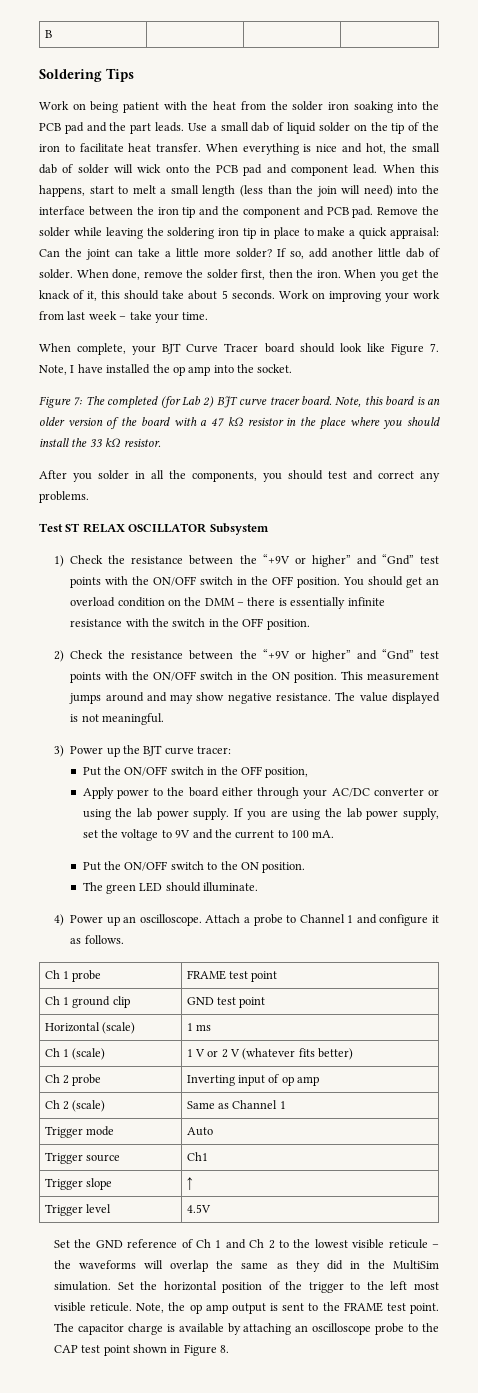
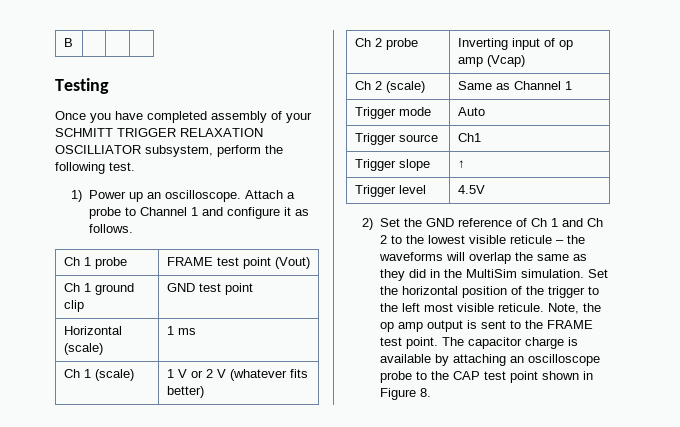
[39,68,134,82] [39,101,439,113] [39,122,439,134] [39,143,440,155] [39,164,440,176] [39,185,439,197] [39,206,439,218] [39,227,440,239] [39,248,440,260] [39,269,440,281] [39,290,441,302] [39,311,209,323] [39,343,439,355] [39,364,293,376] [39,396,440,409] [39,417,440,430] [39,438,161,447] [39,470,440,482] [39,491,89,503] [39,523,269,535] [53,554,439,567] [70,576,439,588] [70,597,385,609] [70,618,310,630] [53,649,439,662] [70,671,439,683] [69,692,440,704] [70,713,164,725] [53,745,232,757] [82,766,309,778] [82,787,439,799] [82,808,439,820] [82,829,335,841] [82,861,306,873] [82,882,259,894] [53,914,64,926] Soldering Tips // Work on being patient with the heat from the solder iron soaking into the PCB pad and the part leads. Use a small dab of liquid solder on the tip of the iron to facilitate heat transfer. When everything is nice and hot, the small dab of solder will wick onto the PCB pad and component lead. When this happens, start to melt a small length (less than the join will need) into the interface between the iron tip and the component and PCB pad. Remove the solder while leaving the soldering iron tip in place to make a quick appraisal: Can the joint can take a little more solder? If so, add another little dab of solder. When done, remove the solder first, then the iron. When you get the knack of it, this should take about 5 seconds. Work on improving your work from last week – take your time. // When complete, your BJT Curve Tracer board should look like Figure 7. Note, I have installed the op amp into the socket. // Figure 7: The completed (for Lab 2) BJT curve tracer board. Note, this board is an older version of the board with a 47 kΩ resistor in the place where you should install the 33 kΩ resistor. // After you solder in all the components, you should test and correct any problems. // Test ST RELAX OSCILLATOR Subsystem // 1) Check the resistance between the “+9V or higher” and “Gnd” test points with the ON/OFF switch in the OFF position. You should get an overload condition on the DMM – there is essentially infinite resistance with the switch in the OFF position. // 2) Check the resistance between the “+9V or higher” and “Gnd” test points with the ON/OFF switch in the ON position. This measurement jumps around and may show negative resistance. The value displayed is not meaningful. // 3) Power up the BJT curve tracer: // Put the ON/OFF switch in the OFF position, // Apply power to the board either through your AC/DC converter or using the lab power supply. If you are using the lab power supply, set the voltage to 9V and the current to 100 mA. // Put the ON/OFF switch to the ON position. // The green LED should illuminate. // 4) -> [55,78,109,94] [55,111,312,123] [55,128,263,137] [55,145,283,157] [55,162,135,174] [71,190,83,202] Testing // Once you have completed assembly of your SCHMITT TRIGGER RELAXATION OSCILLIATOR subsystem, perform the following test. // 1)
(278, 976) none -> [274,257,310,269] (Vout)
(320, 1081) none -> [486,55,525,67] (Vcap)
(211, 1208) none -> [362,218,374,230] 2)

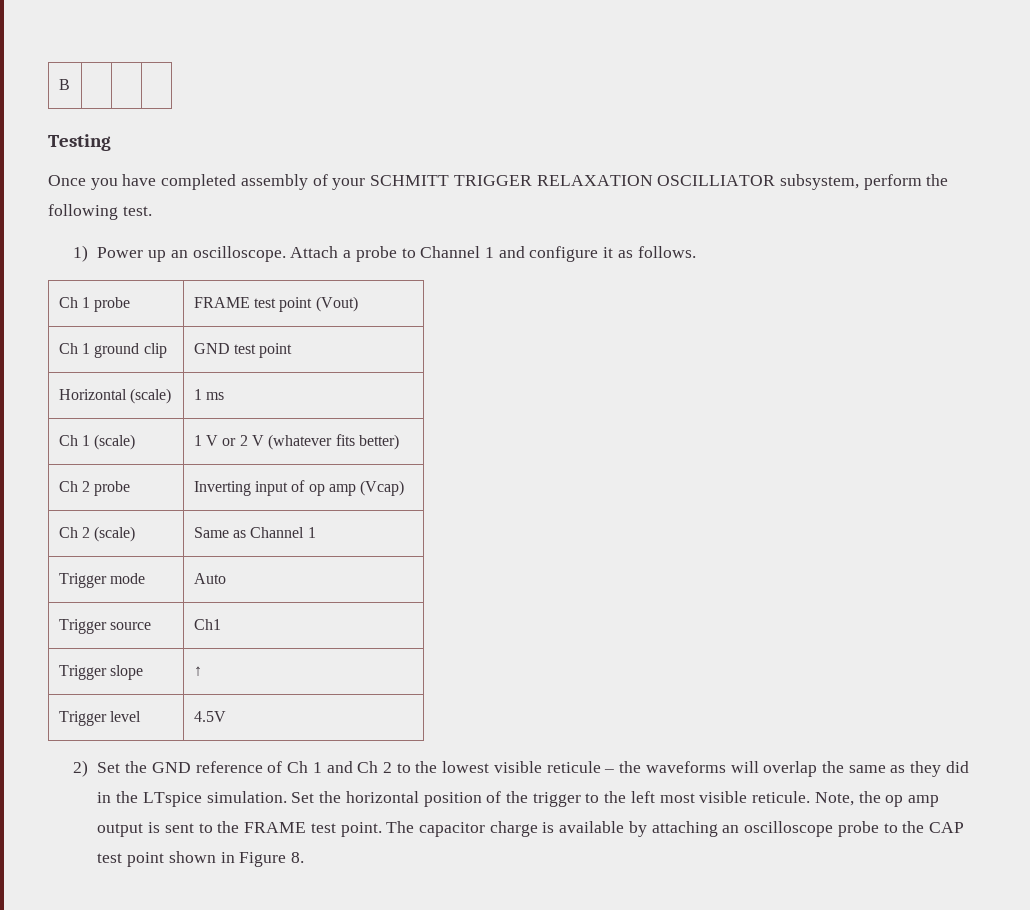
[465,269,517,278] MultiSim -> [142,792,202,807] LTspice

